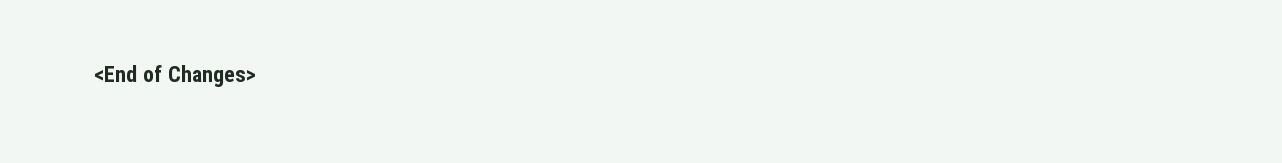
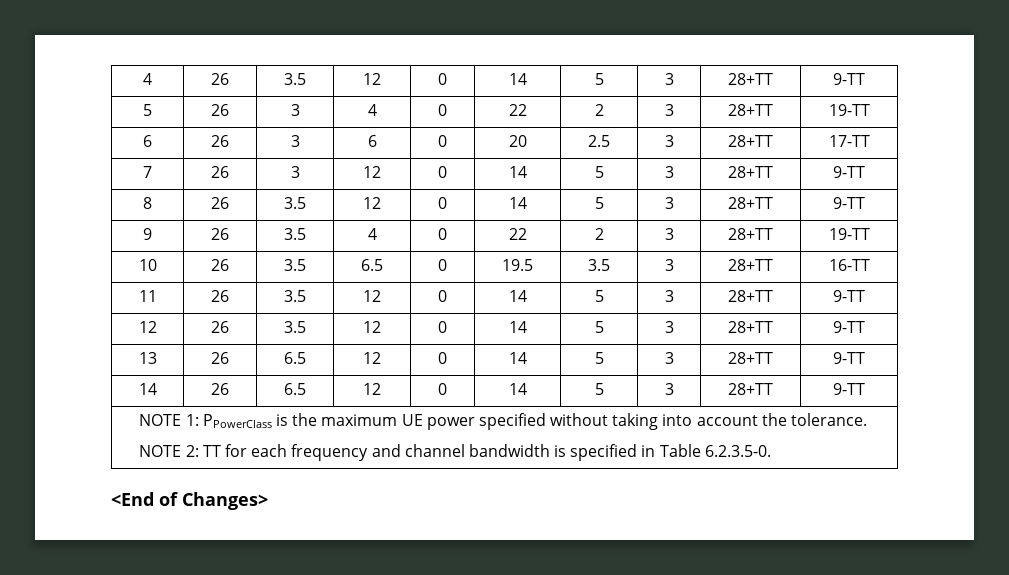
(94, 73) none -> [143,73,152,85] [211,73,229,85] [284,73,306,85] [363,73,381,85] [438,73,447,85] [508,73,527,85] [594,73,604,85] [664,73,674,85] [728,73,773,85] [833,73,865,85] [143,104,152,116] [211,104,229,116] [290,104,300,116] [367,104,377,116] [438,104,447,116] [508,104,527,116] [594,104,604,116] [664,104,674,116] [728,104,773,116] [828,104,870,116] [143,135,152,147] [211,135,229,147] [290,135,300,147] [367,135,377,147] [438,135,447,147] [508,135,527,147] [588,135,610,147] [664,135,674,147] [728,135,773,147] [828,135,870,147] [143,166,152,178] [211,166,229,178] [290,166,300,178] [363,166,381,178] [438,166,447,178] [508,166,527,178] [594,166,604,178] [664,166,674,178] [728,166,773,178] [833,166,865,178] [143,197,152,209] [211,197,229,209] [284,197,306,209] [363,197,381,209] [438,197,447,209] [508,197,527,209] [594,197,604,209] [664,197,674,209] [728,197,773,209] [833,197,865,209] [143,228,152,240] [211,228,229,240] [284,228,306,240] [367,228,377,240] [438,228,447,240] [508,228,527,240] [594,228,604,240] [664,228,674,240] [728,228,773,240] [828,228,870,240] [138,259,157,271] [211,259,229,271] [284,259,306,271] [361,259,383,271] [438,259,447,271] [502,259,533,271] [588,259,610,271] [664,259,674,271] [728,259,773,271] [828,259,870,271] [138,290,157,302] [211,290,229,302] [284,290,306,302] [363,290,381,302] [438,290,447,302] [508,290,527,302] [594,290,604,302] [664,290,674,302] [728,290,773,302] [833,290,865,302] [138,321,157,333] [211,321,229,333] [284,321,306,333] [363,321,381,333] [438,321,447,333] [508,321,527,333] [594,321,604,333] [664,321,674,333] [728,321,773,333] [833,321,865,333] [138,352,157,364] [211,352,229,364] [284,352,306,364] [363,352,381,364] [438,352,447,364] [508,352,527,364] [594,352,604,364] [664,352,674,364] [728,352,773,364] [833,352,865,364] [138,383,157,395] [211,383,229,395] [284,383,306,395] [363,383,381,395] [438,383,447,395] [508,383,527,395] [594,383,604,395] [664,383,674,395] [728,383,773,395] [833,383,865,395] [139,413,867,430] [139,444,771,461] 4 | 26 | 3.5 | 12 | 0 | 14 | 5 | 3 | 28+TT | 9-TT // 5 | 26 | 3 | 4 | 0 | 22 | 2 | 3 | 28+TT | 19-TT // 6 | 26 | 3 | 6 | 0 | 20 | 2.5 | 3 | 28+TT | 17-TT // 7 | 26 | 3 | 12 | 0 | 14 | 5 | 3 | 28+TT | 9-TT // 8 | 26 | 3.5 | 12 | 0 | 14 | 5 | 3 | 28+TT | 9-TT // 9 | 26 | 3.5 | 4 | 0 | 22 | 2 | 3 | 28+TT | 19-TT // 10 | 26 | 3.5 | 6.5 | 0 | 19.5 | 3.5 | 3 | 28+TT | 16-TT // 11 | 26 | 3.5 | 12 | 0 | 14 | 5 | 3 | 28+TT | 9-TT // 12 | 26 | 3.5 | 12 | 0 | 14 | 5 | 3 | 28+TT | 9-TT // 13 | 26 | 6.5 | 12 | 0 | 14 | 5 | 3 | 28+TT | 9-TT // 14 | 26 | 6.5 | 12 | 0 | 14 | 5 | 3 | 28+TT | 9-TT // NOTE 1: PPowerClass is the maximum UE power specified without taking into account the tolerance. // NOTE 2: TT for each frequency and channel bandwidth is specified in Table 6.2.3.5-0. //

